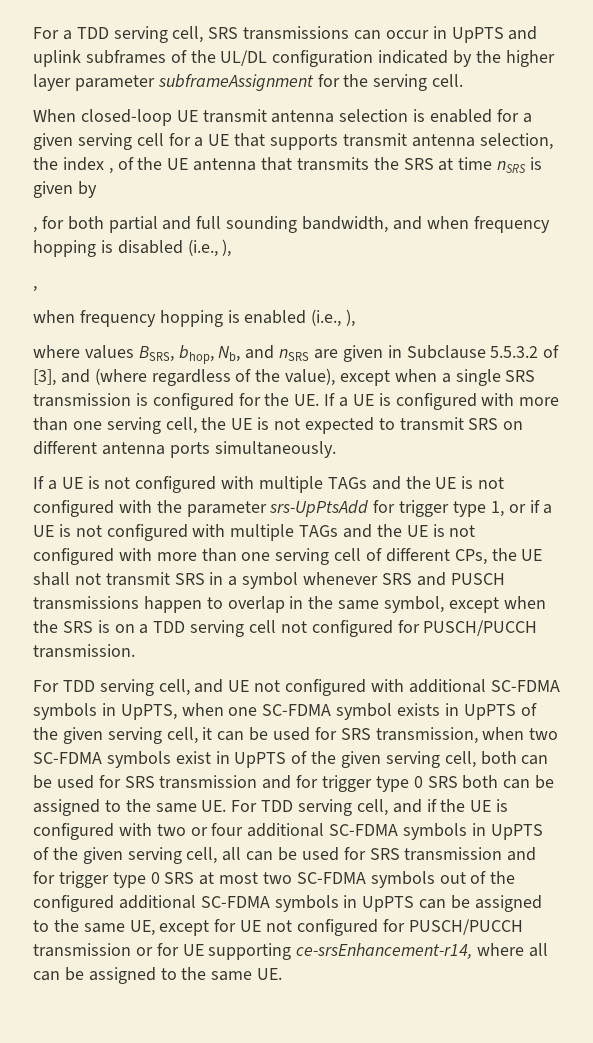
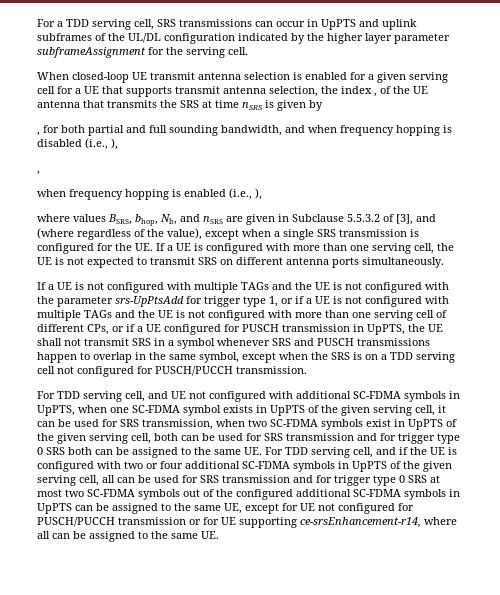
(487, 557) none -> [112,324,405,335] or if a UE configured for PUSCH transmission in UpPTS,

